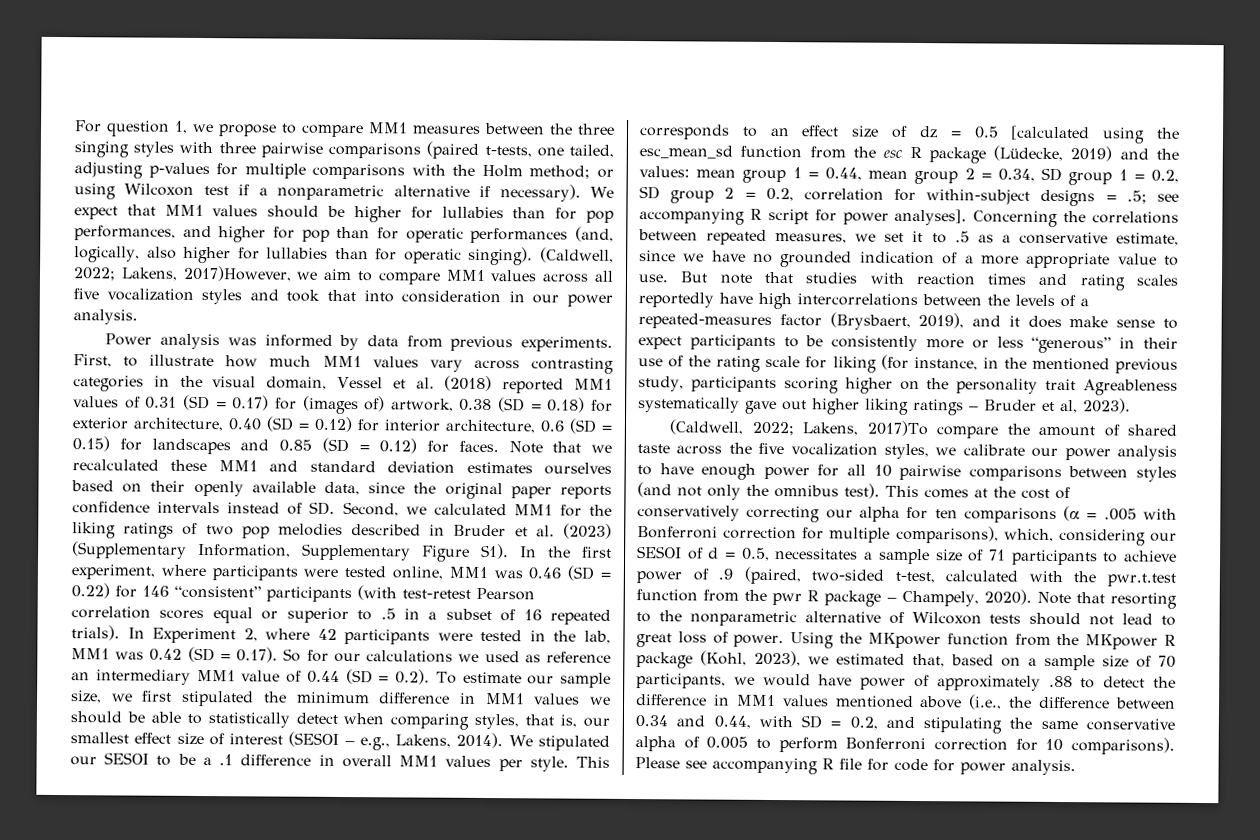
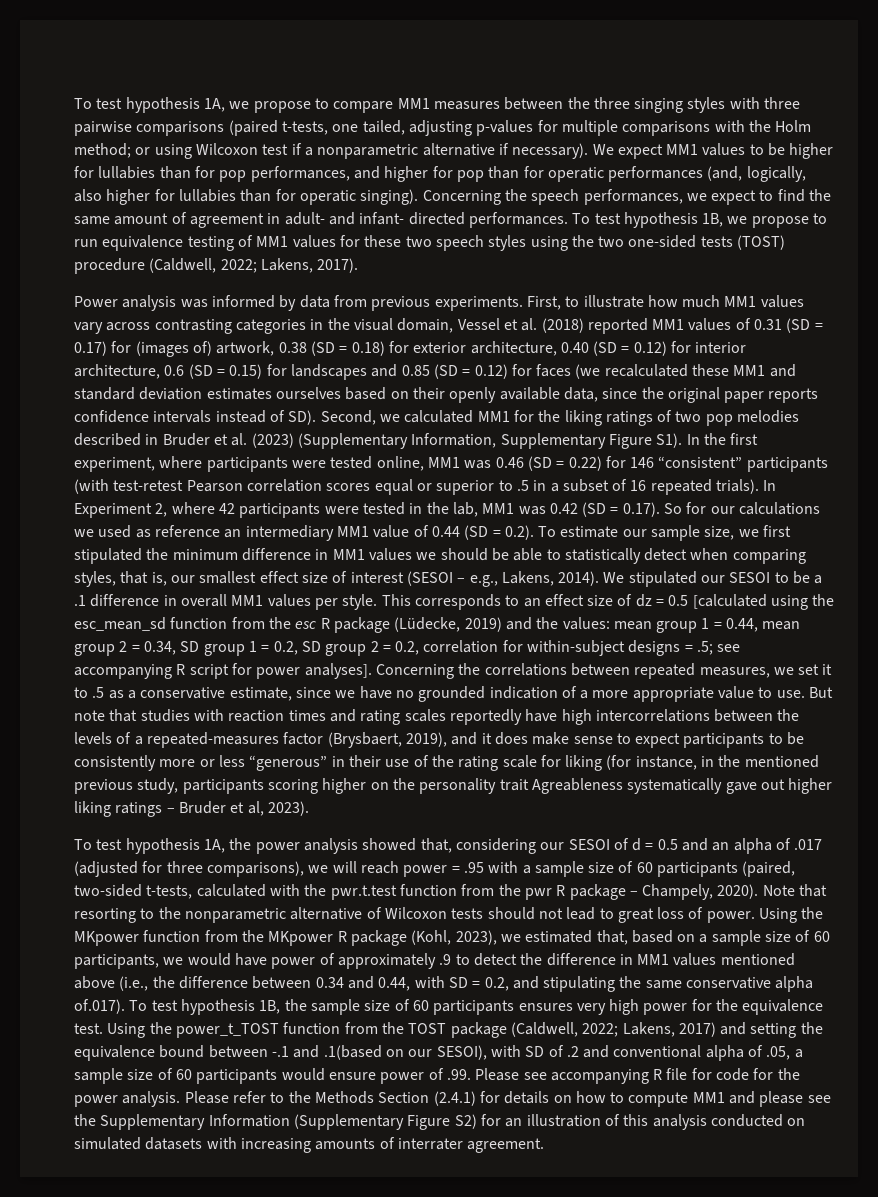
[74,120,188,137] For question 1, -> [74,97,225,113] To test hypothesis 1A,
[126,204,320,218] that MM1 values should -> [666,143,764,156] MM1 values to
[540,247,614,263] [73,265,614,285] [73,288,614,307] [73,309,138,325] (Caldwell, 2022; Lakens, 2017)However, we aim to compare MM1 values across all five vocalization styles and took that into consideration in our power analysis. -> [422,189,832,205] [74,212,828,228] [74,235,786,251] [74,258,359,274] Concerning the speech performances, we expect to find the same amount of agreement in adult- and infant- directed performances. To test hypothesis 1B, we propose to run equivalence testing of MM1 values for these two speech styles using the two one-sided tests (TOST) procedure (Caldwell, 2022; Lakens, 2017).
[458,440,612,454] faces. Note that we -> [536,364,601,379] faces (we
[309,501,336,515] SD. -> [288,410,317,425] SD).
[669,419,1177,439] [637,442,1177,461] [637,463,1177,482] [637,482,1071,500] [637,505,1177,523] [637,525,1054,544] (Caldwell, 2022; Lakens, 2017)To compare the amount of shared taste across the five vocalization styles, we calibrate our power analysis to have enough power for all 10 pairwise comparisons between styles (and not only the omnibus test). This comes at the cost of conservatively correcting our alpha for ten comparisons (α = .005 with Bonferroni correction for multiple comparisons), which, -> [74,838,452,854] To test hypothesis 1A, the power analysis showed that,
[741,547,1177,566] [636,568,734,584] 0.5, necessitates a sample size of 71 participants to achieve power of .9 -> [657,838,823,854] [74,861,739,877] 0.5 and an alpha of .017 (adjusted for three comparisons), we will reach power = .95 with a sample size of 60 participants
[894,571,935,584] t-test, -> [146,885,193,899] t-tests,
[1158,655,1176,668] 70 -> [813,931,830,942] 60
[1048,675,1073,688] .88 -> [439,954,452,965] .9
[683,736,1175,755] of 0.005 to perform Bonferroni correction for 10 comparisons). -> [74,999,824,1015] [74,1022,823,1038] [74,1045,803,1061] [74,1068,471,1084] of.017). To test hypothesis 1B, the sample size of 60 participants ensures very high power for the equivalence test. Using the power_t_TOST function from the TOST package (Caldwell, 2022; Lakens, 2017) and setting the equivalence bound between -.1 and .1(based on our SESOI), with SD of .2 and conventional alpha of .05, a sample size of 60 participants would ensure power of .99.
[960,759,1076,776] power analysis. -> [777,1068,800,1080] [74,1091,831,1107] [74,1114,806,1130] [74,1137,545,1153] the power analysis. Please refer to the Methods Section (2.4.1) for details on how to compute MM1 and please see the Supplementary Information (Supplementary Figure S2) for an illustration of this analysis conducted on simulated datasets with increasing amounts of interrater agreement.

